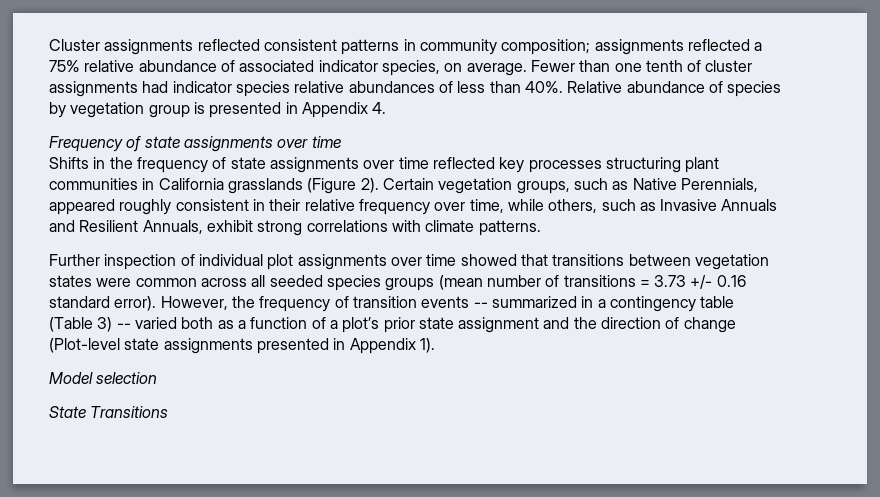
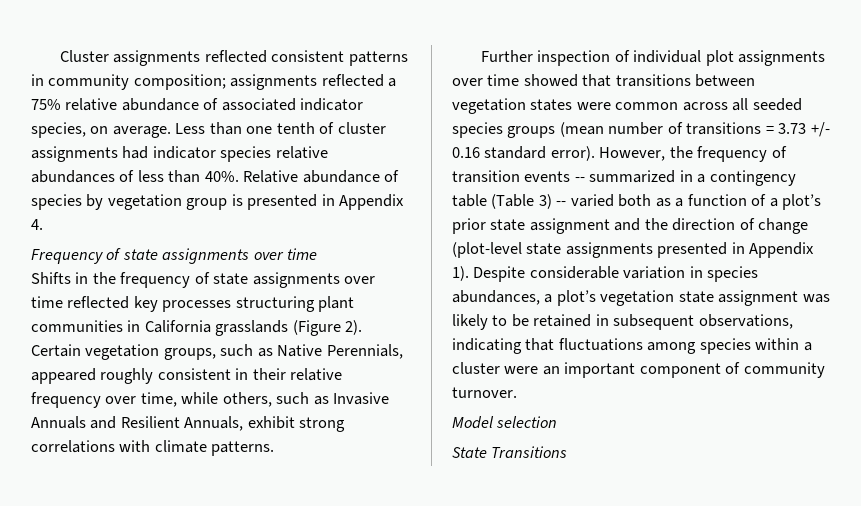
[530,60,575,72] Fewer -> [175,123,206,134] Less
[49,338,120,353] (Plot-level -> [452,242,522,258] (plot-level
(435, 345) none -> [473,266,759,282] [452,290,830,306] [452,314,793,330] [452,338,812,354] [452,362,825,378] [452,387,517,398] Despite considerable variation in species abundances, a plot’s vegetation state assignment was likely to be retained in subsequent observations, indicating that fluctuations among species within a cluster were an important component of community turnover.

